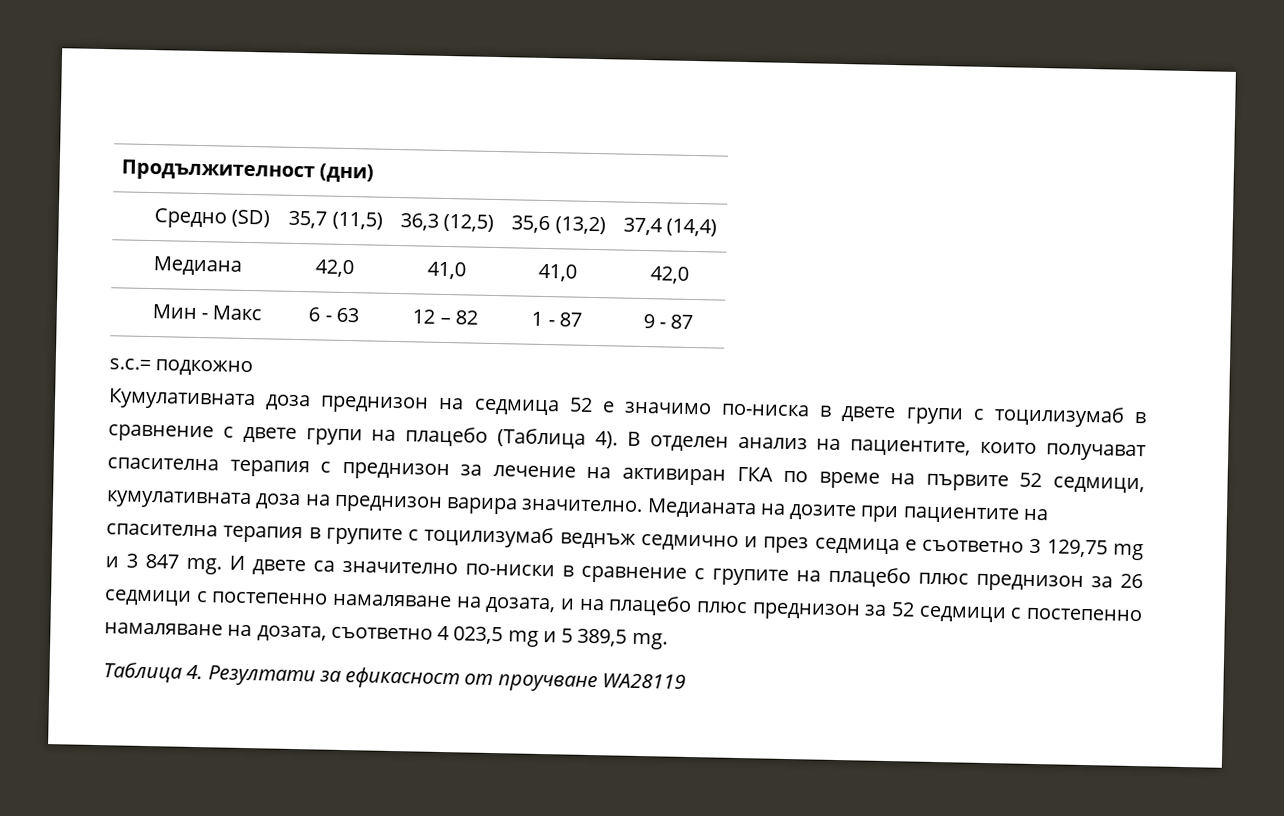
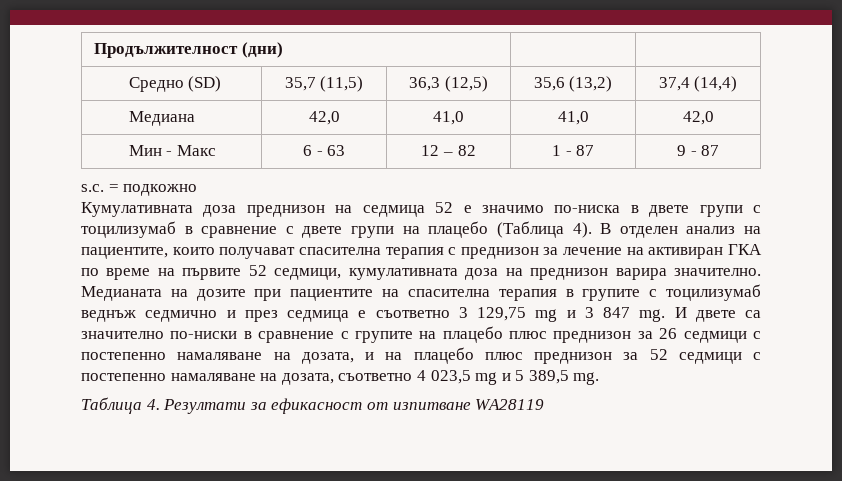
[109,358,151,371] s.c.= -> [81,184,119,192] s.c. =
[497,674,598,693] проучване -> [392,402,471,410] изпитване

